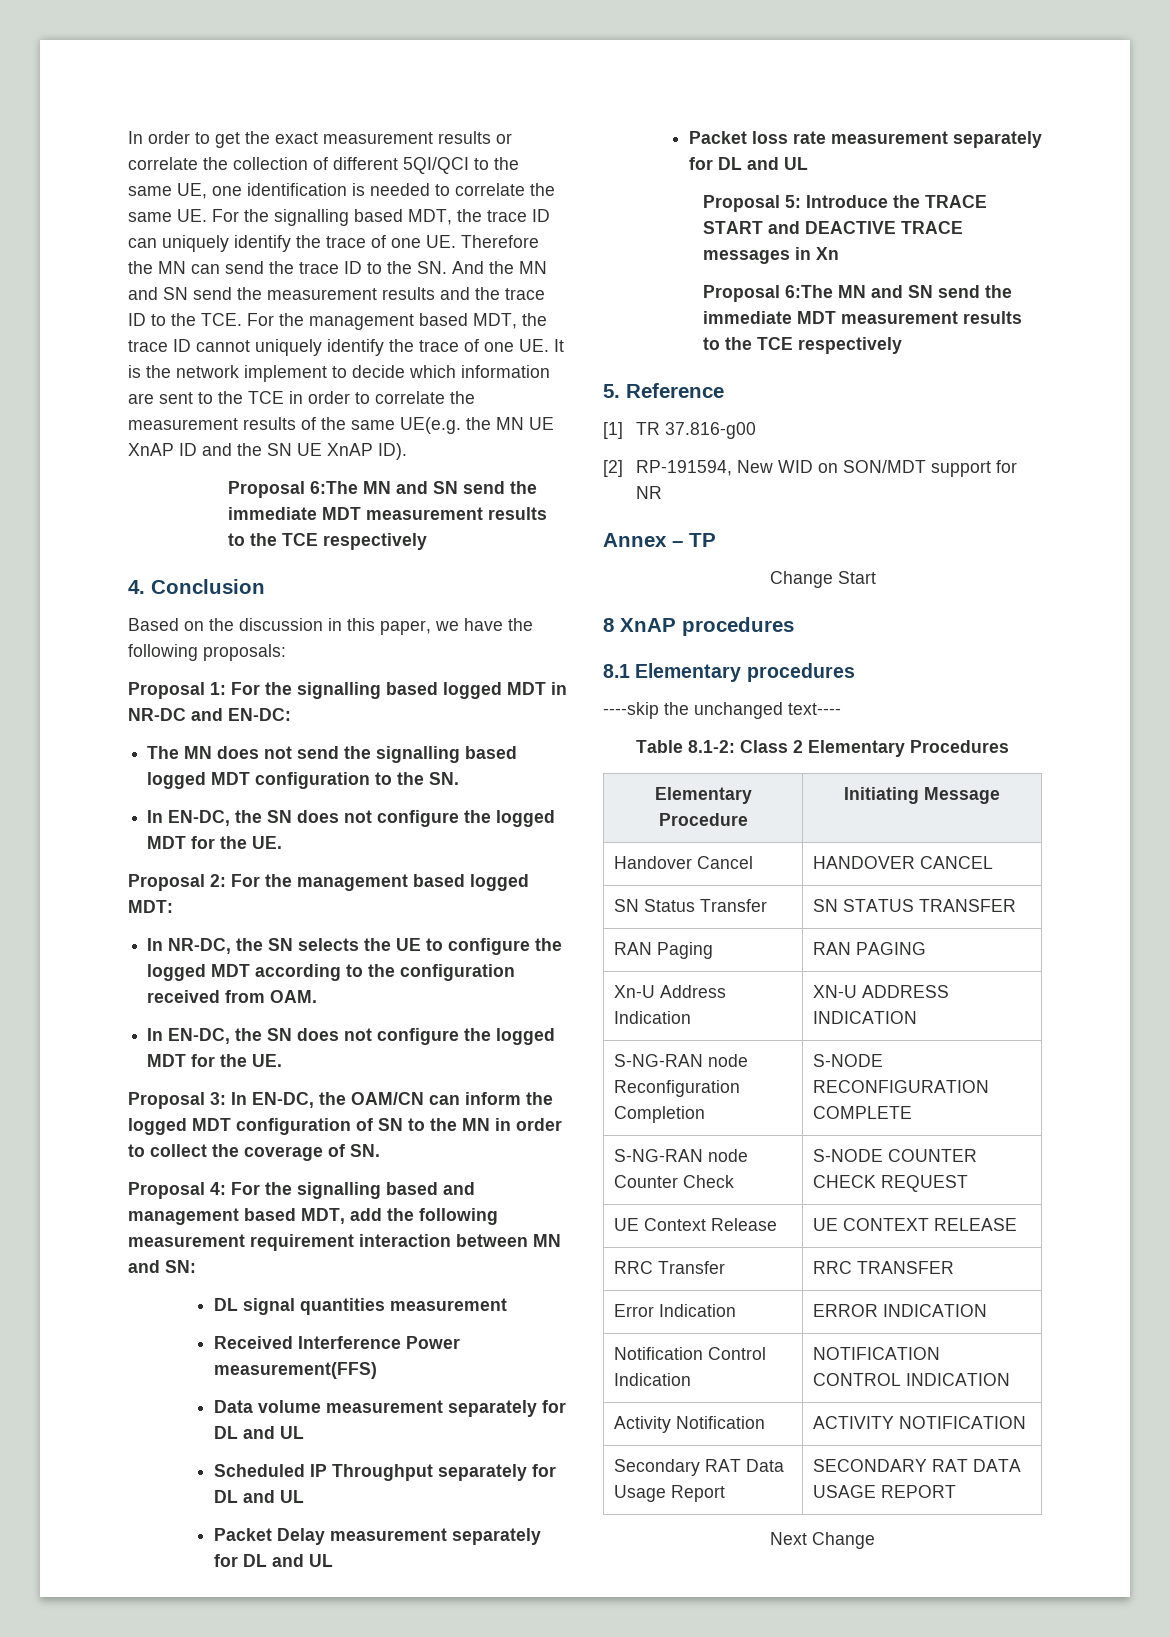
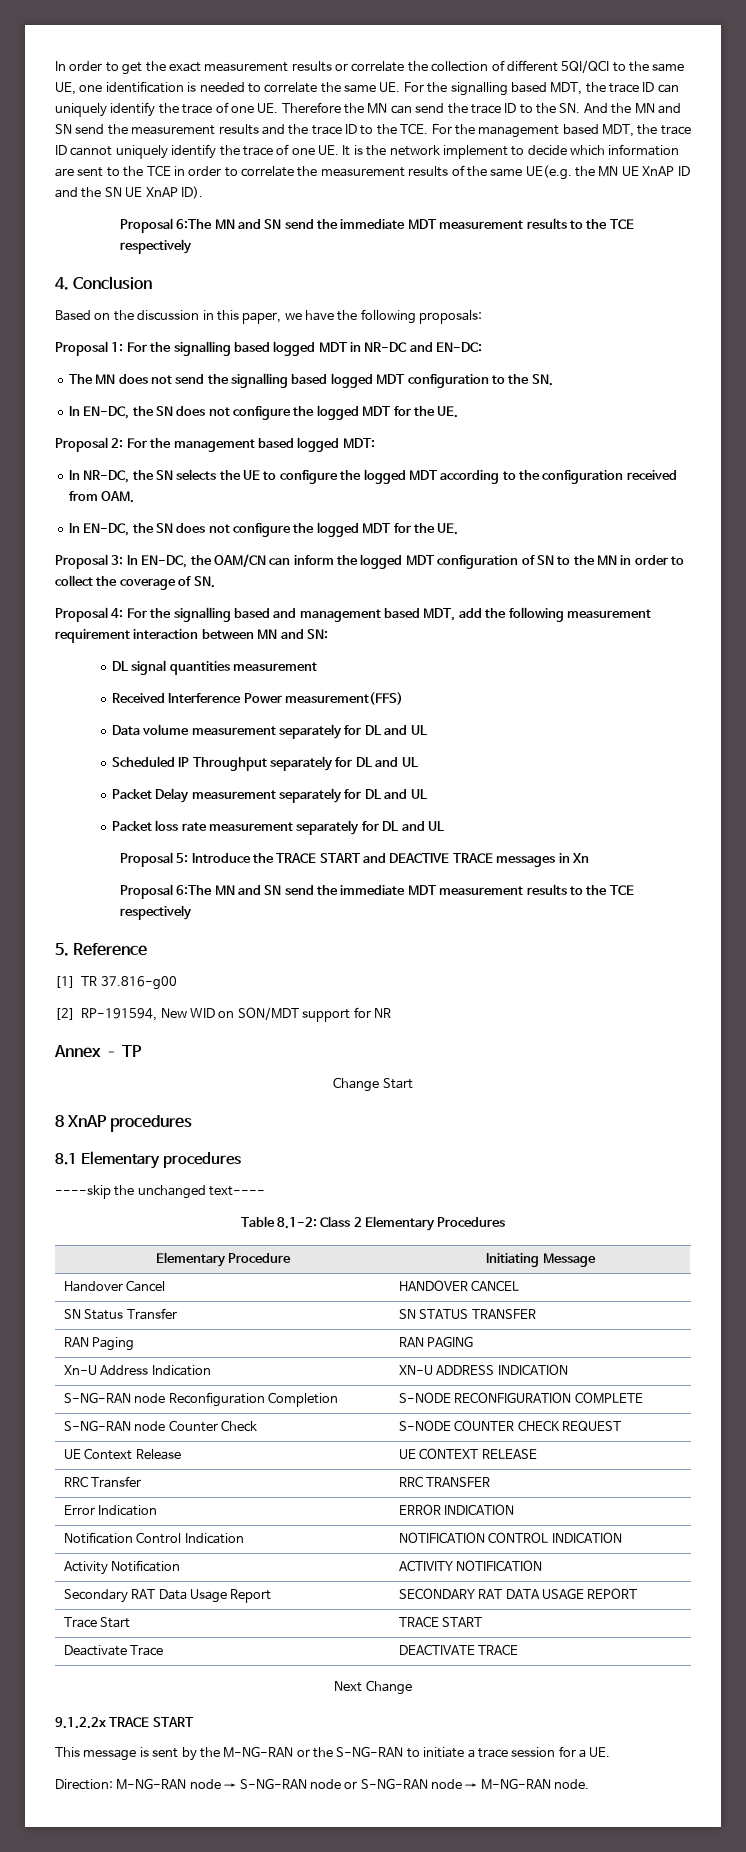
[770,1532,875,1549] // Next Change -> [63,1617,131,1628] [398,1616,483,1627] [63,1645,164,1656] [398,1644,519,1655] [334,1680,412,1695] [55,1717,194,1729] [55,1746,611,1761] [55,1778,590,1790] // Trace Start | TRACE START // Deactivate Trace | DEACTIVATE TRACE // Next Change // 9.1.2.2x TRACE START // This message is sent by the M-NG-RAN or the S-NG-RAN to initiate a trace session for a UE. // Direction: M-NG-RAN node → S-NG-RAN node or S-NG-RAN node → M-NG-RAN node.

